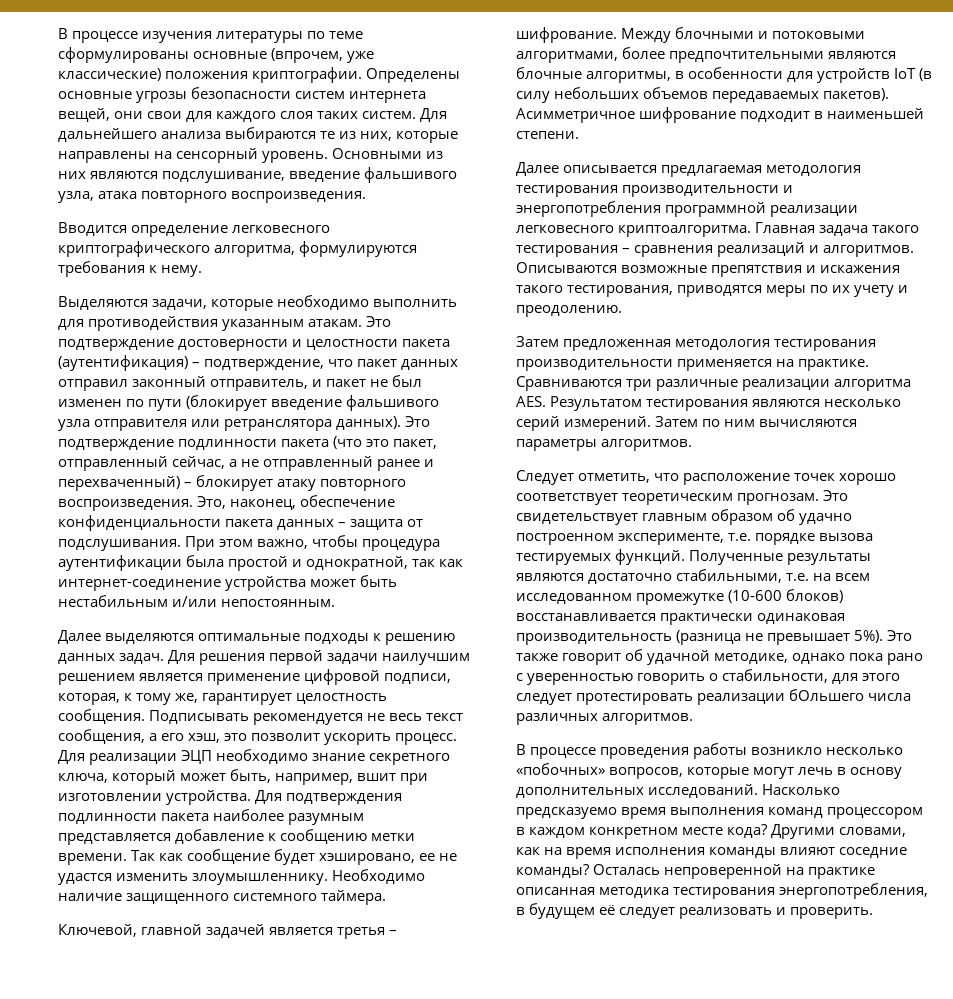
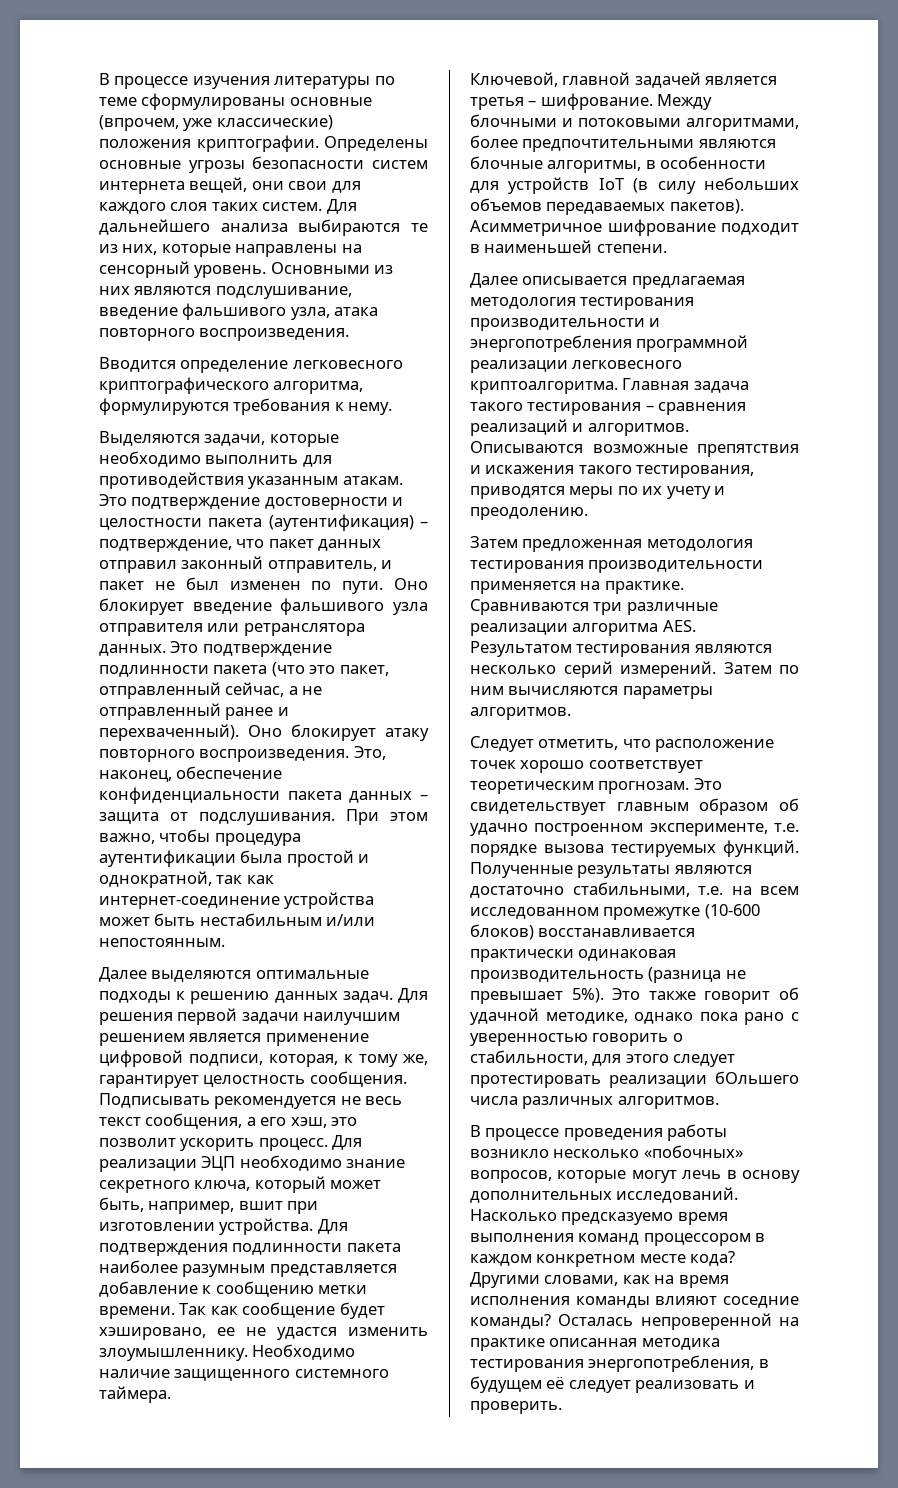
[148,395,268,411] пути (блокирует -> [342,578,428,594] [99,598,184,615] пути. Оно блокирует
[336,416,402,430] данных). -> [99,644,166,656] данных.
[58,476,193,491] перехваченный) – -> [99,724,282,741] перехваченный). Оно

